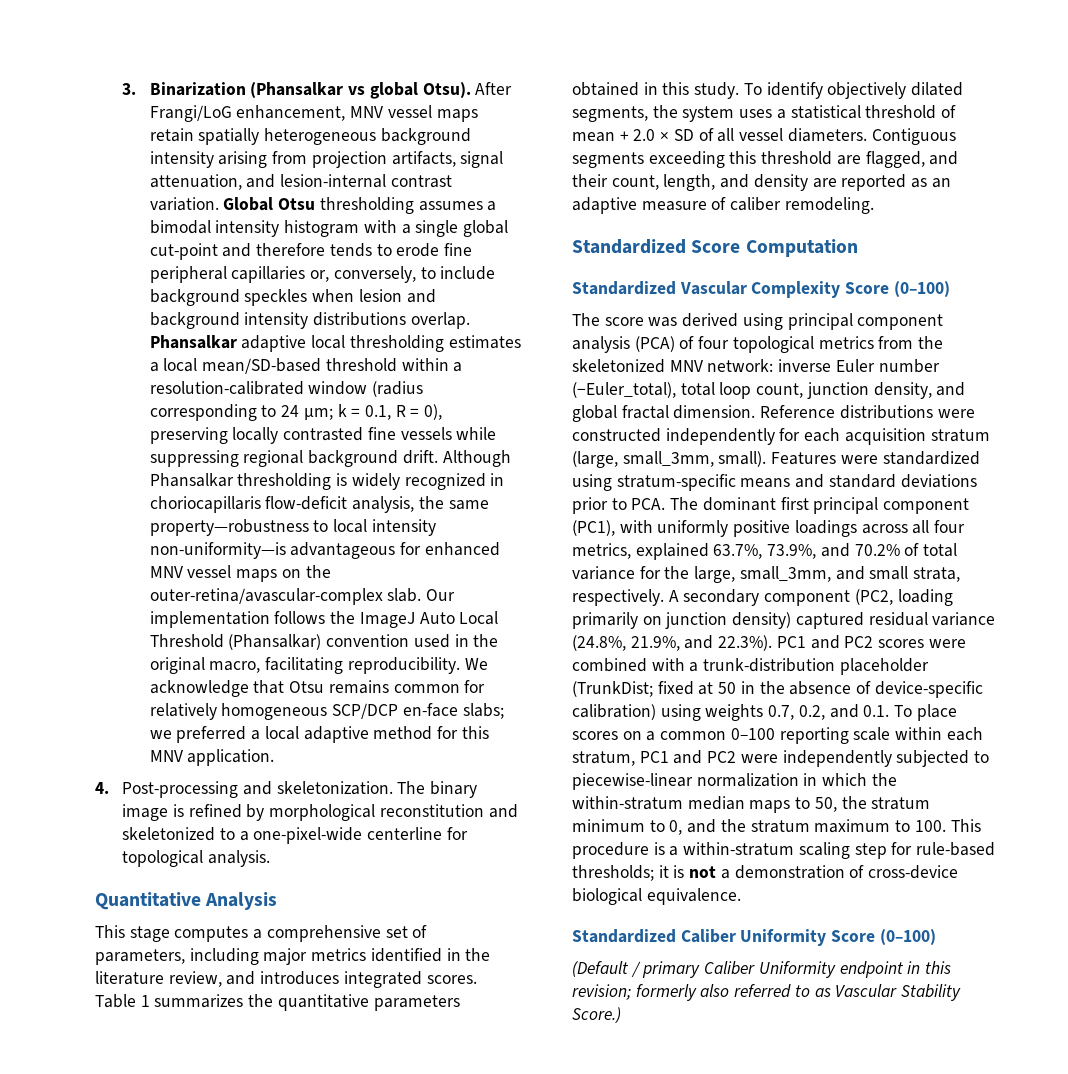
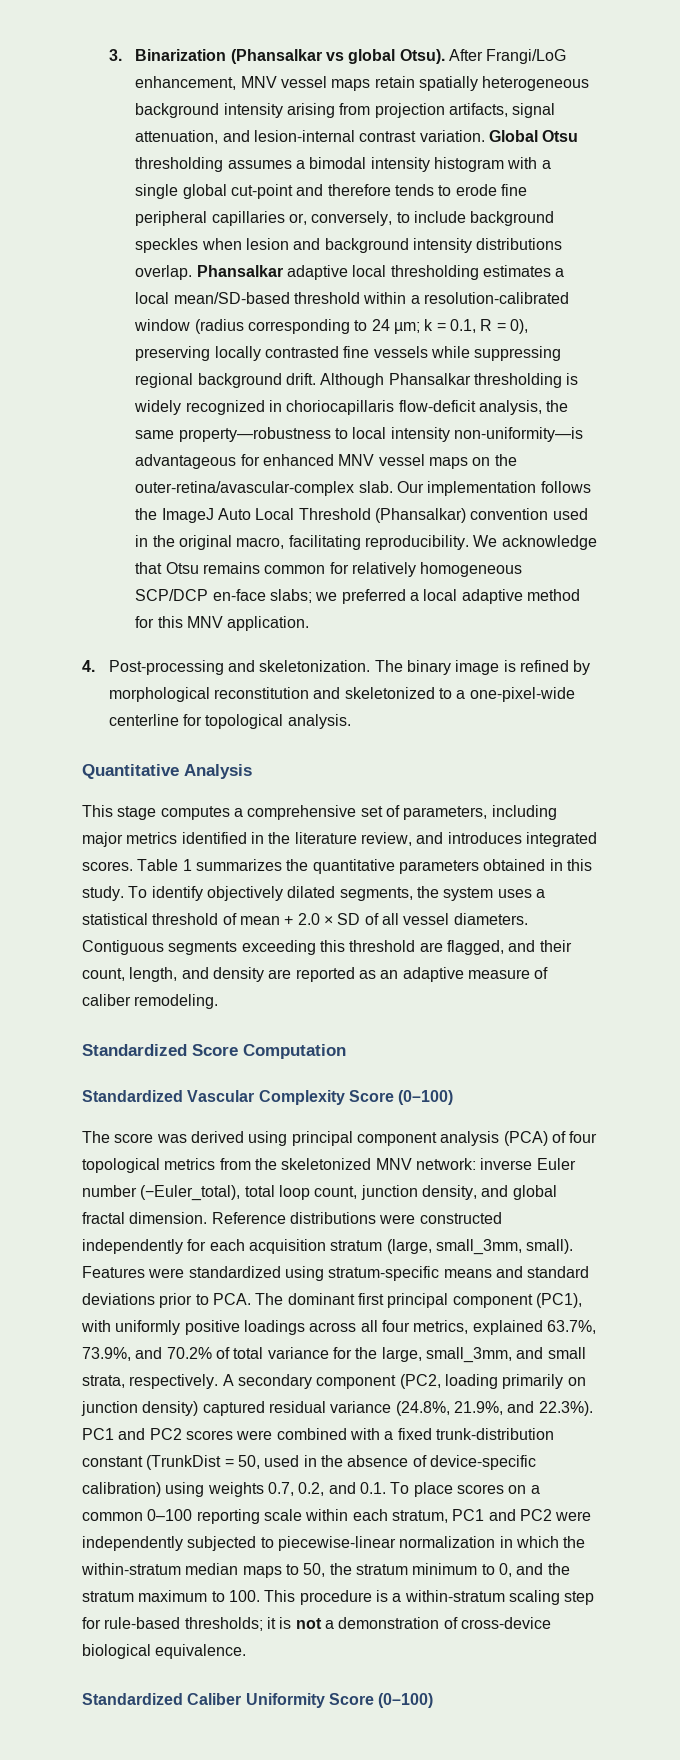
[703,658,929,675] [572,681,737,697] trunk-distribution placeholder (TrunkDist; fixed at 50 -> [397,1428,554,1440] [82,1455,300,1470] fixed trunk-distribution constant (TrunkDist = 50, used
[572,961,952,978] [572,984,962,1001] [572,1007,621,1023] // (Default / primary Caliber Uniformity endpoint in this revision; formerly also referred to as Vascular Stability Score.) -> (434, 1700) none

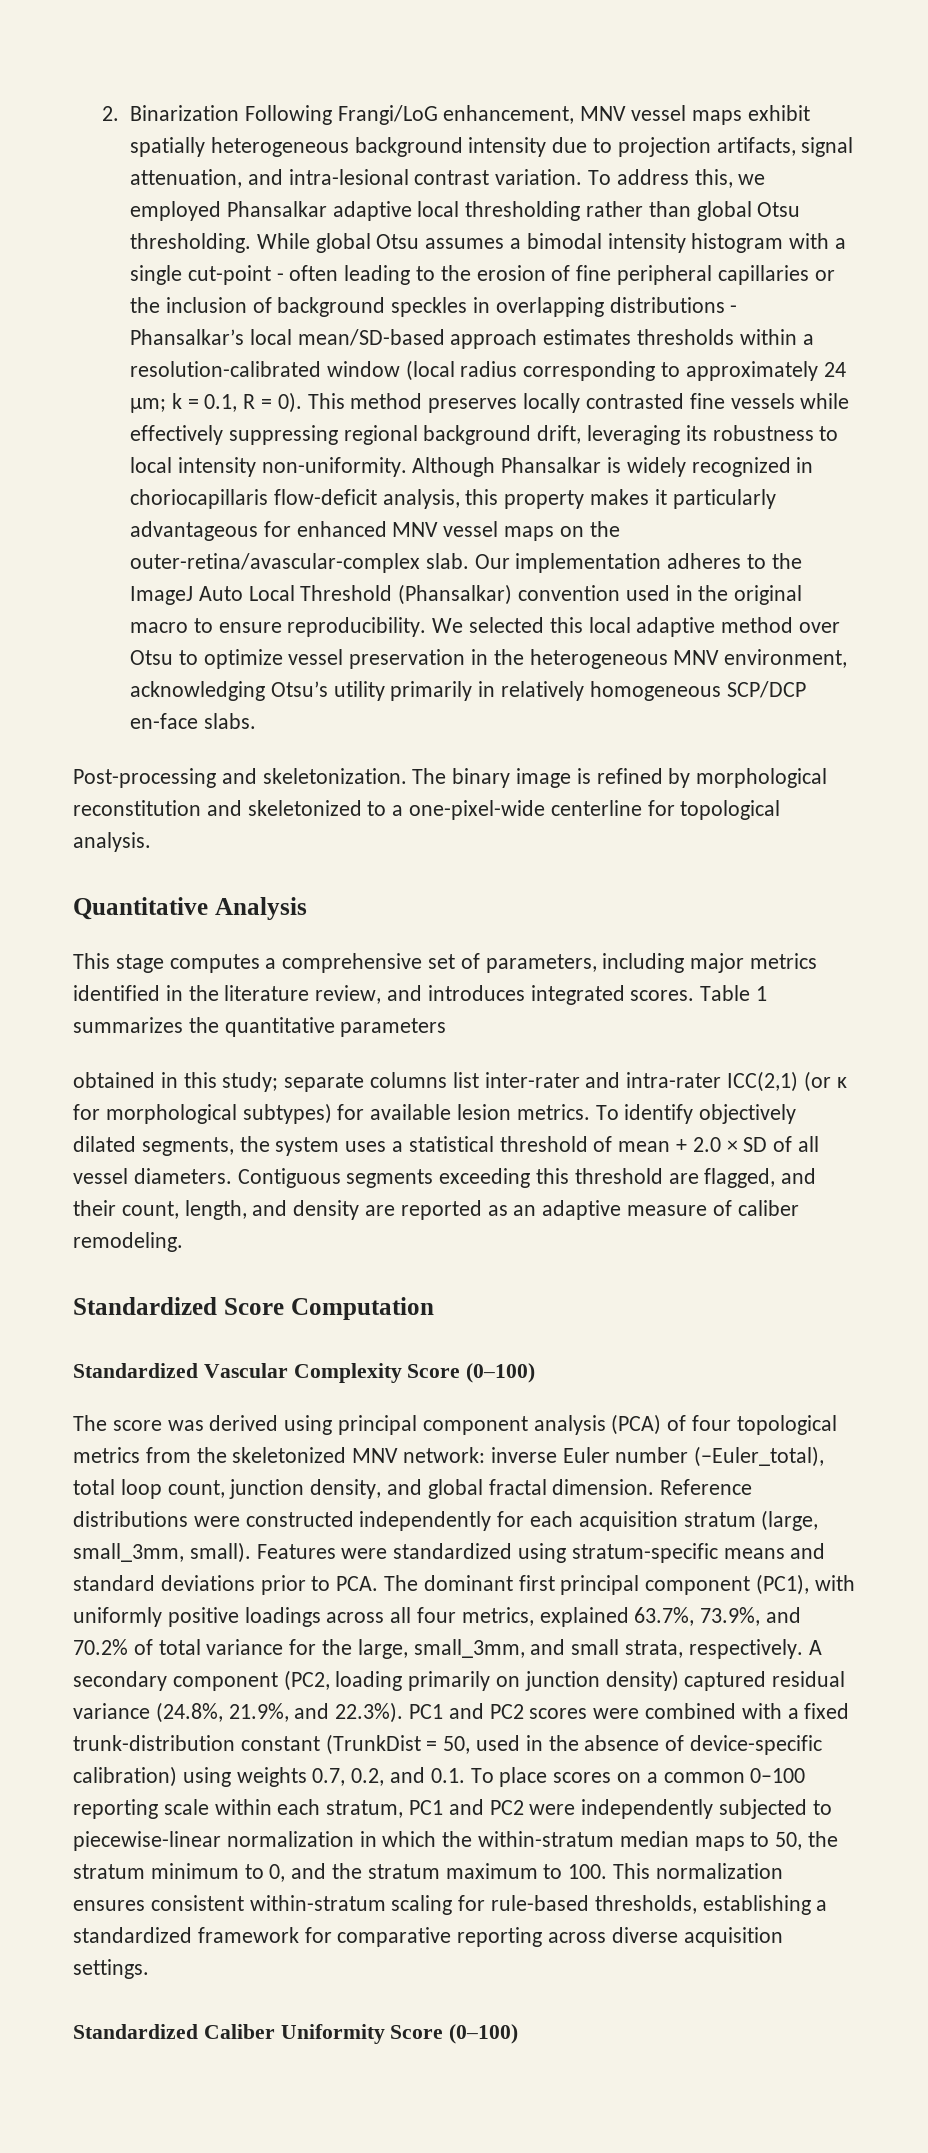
[108,49,484,64] 3. Binarization (Phansalkar vs global Otsu). After -> [101,105,332,125] 2. Binarization Following
[374,76,415,88] retain -> [747,105,810,121] exhibit
[287,103,371,118] arising from -> [552,137,613,153] due to
[254,130,356,142] lesion-internal -> [288,169,409,185] intra-lesional
[489,130,579,142] [135,157,224,172] Global Otsu thresholding -> [588,169,766,188] [130,201,801,221] [130,233,420,253] To address this, we employed Phansalkar adaptive local thresholding rather than global Otsu thresholding. While global Otsu
[182,184,528,199] [135,211,555,226] [135,238,563,253] [135,265,565,280] [135,292,361,304] global cut-point and therefore tends to erode fine peripheral capillaries or, conversely, to include background speckles when lesion and background intensity distributions overlap. Phansalkar adaptive local thresholding estimates a local mean/SD-based threshold -> [187,265,835,285] [130,297,738,317] [130,329,735,349] cut-point - often leading to the erosion of fine peripheral capillaries or the inclusion of background speckles in overlapping distributions - Phansalkar’s local mean/SD-based approach estimates thresholds
[194,319,244,334] (radius -> [405,360,518,381] (local radius
(368, 325) none -> [685,361,818,381] approximately
[509,319,528,334] [135,346,211,361] 0), preserving -> [277,392,518,413] 0). This method preserves
(471, 352) none -> [130,425,224,445] effectively
[286,373,317,385] drift. -> [537,425,839,445] [130,457,407,477] drift, leveraging its robustness to local intensity non-uniformity.
[474,373,563,388] thresholding -> (602, 465) none
[546,400,569,412] [135,427,584,442] the same property—robustness to local intensity non-uniformity—is -> [465,489,776,509] this property makes it particularly
[540,481,591,493] follows -> [667,553,767,569] adheres to
[236,535,597,550] [135,562,523,577] [135,589,581,604] [135,616,310,631] [82,660,95,672] macro, facilitating reproducibility. We acknowledge that Otsu remains common for relatively homogeneous SCP/DCP en-face slabs; we preferred a local adaptive method for this MNV application. // 4. -> [130,617,841,637] [130,649,848,669] [130,681,806,701] [130,713,256,729] macro to ensure reproducibility. We selected this local adaptive method over Otsu to optimize vessel preservation in the heterogeneous MNV environment, acknowledging Otsu’s utility primarily in relatively homogeneous SCP/DCP en-face slabs. //
(479, 867) none -> (447, 1027) //
[82,886,124,901] study. -> [222,1071,847,1092] [73,1103,590,1124] study; separate columns list inter-rater and intra-rater ICC(2,1) (or κ for morphological subtypes) for available lesion metrics.
[299,1590,402,1605] procedure is a -> [655,1863,783,1879] [73,1895,244,1911] normalization ensures consistent
[564,1591,595,1605] step -> (453, 1905) none
[184,1617,551,1631] [82,1644,247,1659] thresholds; it is not a demonstration of cross-device biological equivalence. -> [594,1895,828,1915] [73,1927,783,1947] [73,1959,149,1979] thresholds, establishing a standardized framework for comparative reporting across diverse acquisition settings.

